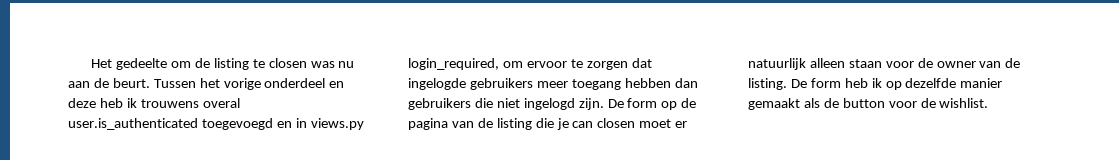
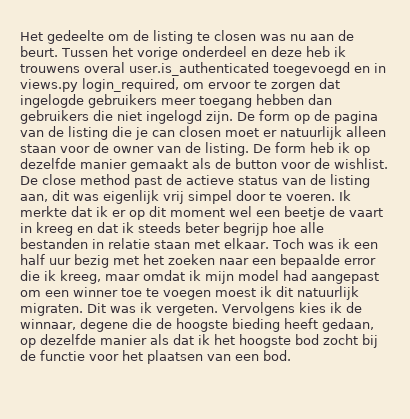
(989, 103) none -> [20,174,370,188] [20,190,351,204] [20,206,383,220] [20,222,324,236] [20,238,378,249] [20,254,376,268] [20,270,379,284] [20,286,359,300] [20,302,362,316] [20,318,374,332] [20,334,378,348] [20,350,291,364] De close method past de actieve status van de listing aan, dit was eigenlijk vrij simpel door te voeren. Ik merkte dat ik er op dit moment wel een beetje de vaart in kreeg en dat ik steeds beter begrijp hoe alle bestanden in relatie staan met elkaar. Toch was ik een half uur bezig met het zoeken naar een bepaalde error die ik kreeg, maar omdat ik mijn model had aangepast om een winner toe te voegen moest ik dit natuurlijk migraten. Dit was ik vergeten. Vervolgens kies ik de winnaar, degene die de hoogste bieding heeft gedaan, op dezelfde manier als dat ik het hoogste bod zocht bij de functie voor het plaatsen van een bod.

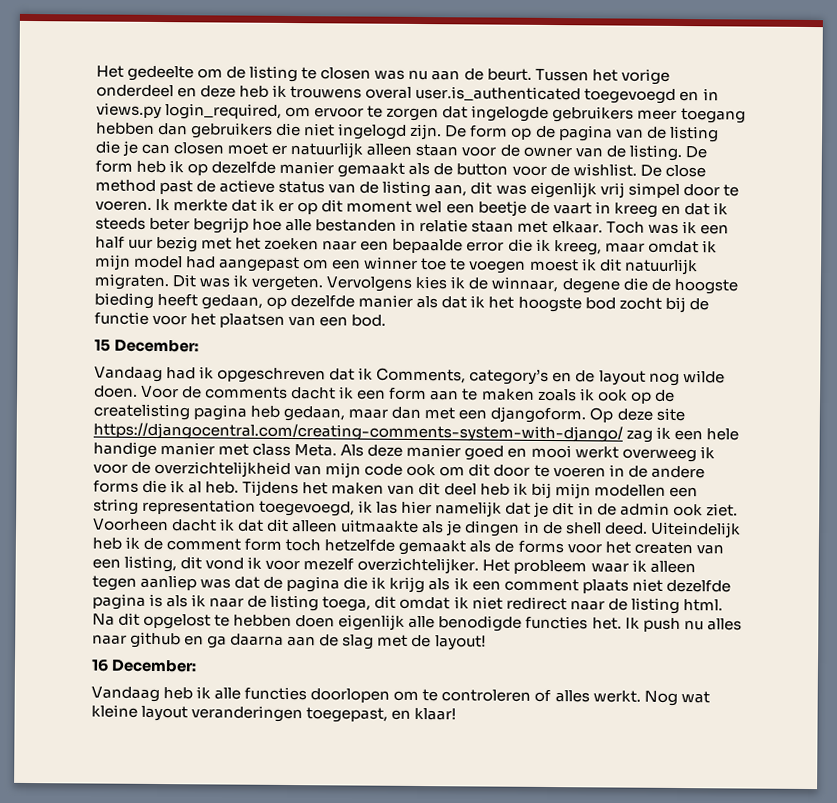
(291, 355) none -> [94,338,200,353] [94,366,725,387] [94,385,675,404] [93,403,685,424] [93,422,740,443] [93,441,715,463] [93,460,705,479] [93,479,698,500] [93,498,738,519] [92,518,741,539] [92,536,724,556] [92,555,696,575] [92,574,731,594] [92,593,723,615] [92,612,742,633] [92,631,486,651] [91,658,198,673] [91,686,710,706] [91,704,457,723] // 15 December: // Vandaag had ik opgeschreven dat ik Comments, category’s en de layout nog wilde doen. Voor de comments dacht ik een form aan te maken zoals ik ook op de createlisting pagina heb gedaan, maar dan met een djangoform. Op deze site https://djangocentral.com/creating-comments-system-with-django/ zag ik een hele handige manier met class Meta. Als deze manier goed en mooi werkt overweeg ik voor de overzichtelijkheid van mijn code ook om dit door te voeren in de andere forms die ik al heb. Tijdens het maken van dit deel heb ik bij mijn modellen een string representation toegevoegd, ik las hier namelijk dat je dit in de admin ook ziet. Voorheen dacht ik dat dit alleen uitmaakte als je dingen in de shell deed. Uiteindelijk heb ik de comment form toch hetzelfde gemaakt als de forms voor het createn van een listing, dit vond ik voor mezelf overzichtelijker. Het probleem waar ik alleen tegen aanliep was dat de pagina die ik krijg als ik een comment plaats niet dezelfde pagina is als ik naar de listing toega, dit omdat ik niet redirect naar de listing html. Na dit opgelost te hebben doen eigenlijk alle benodigde functies het. Ik push nu alles naar github en ga daarna aan de slag met de layout! // 16 December: // Vandaag heb ik alle functies doorlopen om te controleren of alles werkt. Nog wat kleine layout veranderingen toegepast, en klaar!

